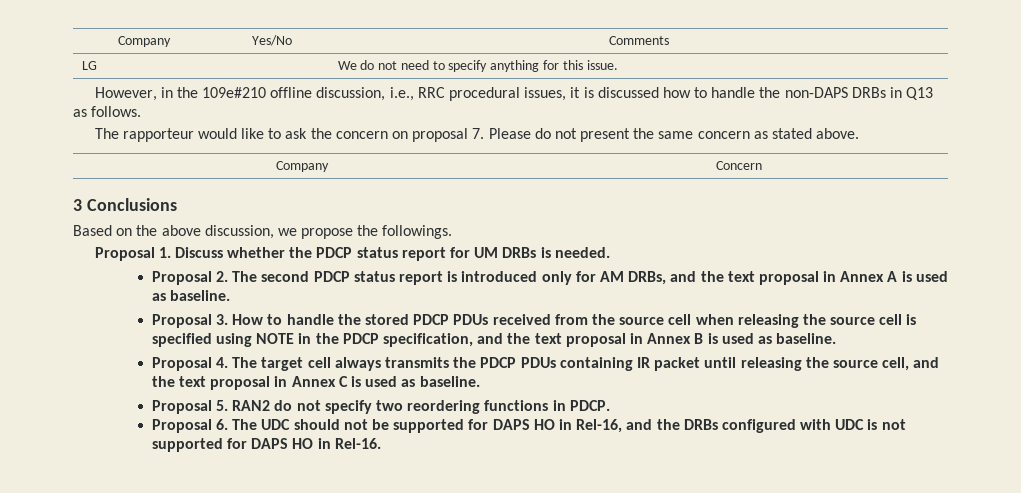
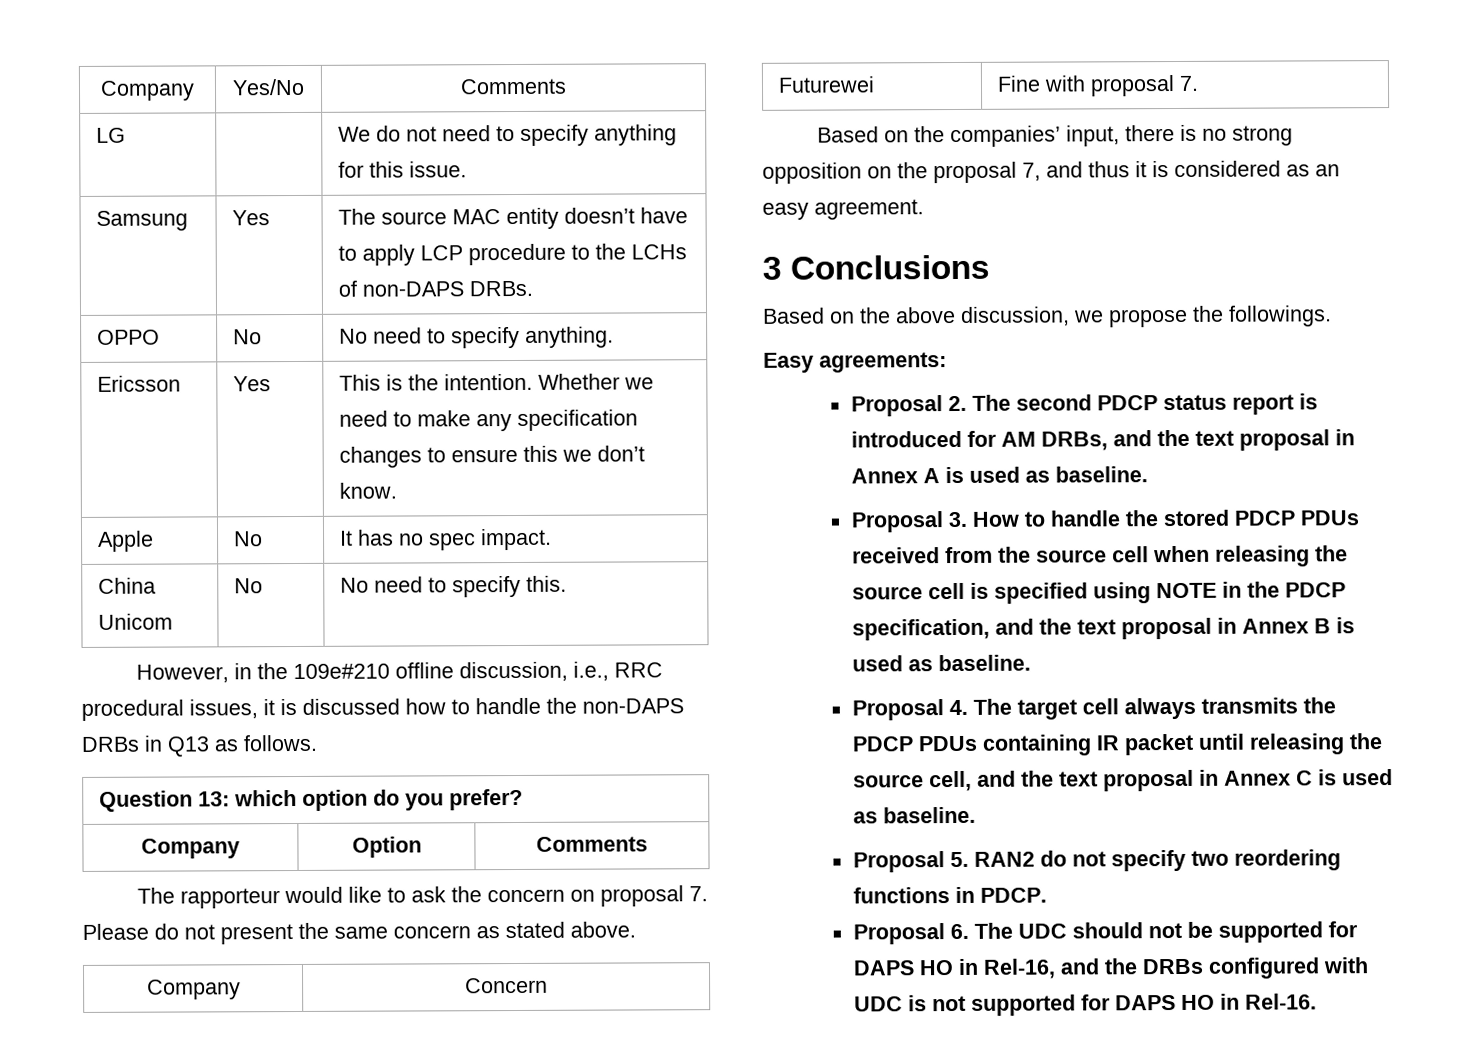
(618, 65) none -> [95,210,188,231] [231,210,270,226] [337,207,688,230] [337,243,687,266] [337,280,533,297] [96,329,160,345] [232,329,262,345] [338,326,614,349] [96,375,181,392] [232,376,271,392] [338,373,654,391] [338,409,638,432] [338,445,645,468] [338,482,397,499] [97,530,154,552] [233,531,263,547] [339,528,552,551] [97,577,156,594] [97,613,173,630] [233,578,263,594] [339,575,567,598] // Samsung | Yes | The source MAC entity doesn’t have to apply LCP procedure to the LCHs of non-DAPS DRBs. // OPPO | No | No need to specify anything. // Ericsson | Yes | This is the intention. Whether we need to make any specification changes to ensure this we don’t know. // Apple | No | It has no spec impact. // China Unicom | No | No need to specify this.
(142, 111) none -> [98,788,523,812] [141,838,240,859] [351,836,422,858] [536,836,648,852] // Question 13: which option do you prefer? // Company | Option | Comments
(762, 165) none -> [777,76,875,93] [996,75,1199,97] [816,124,1293,148] [762,160,1340,184] [762,199,924,220] // Futurewei | Fine with proposal 7. // Based on the companies’ input, there is no strong opposition on the proposal 7, and thus it is considered as an easy agreement.
[94,247,610,261] Proposal 1. Discuss whether the PDCP status report for UM DRBs is needed. -> [763,352,947,373] Easy agreements:
[541,271,572,285] only -> (962, 439) none

